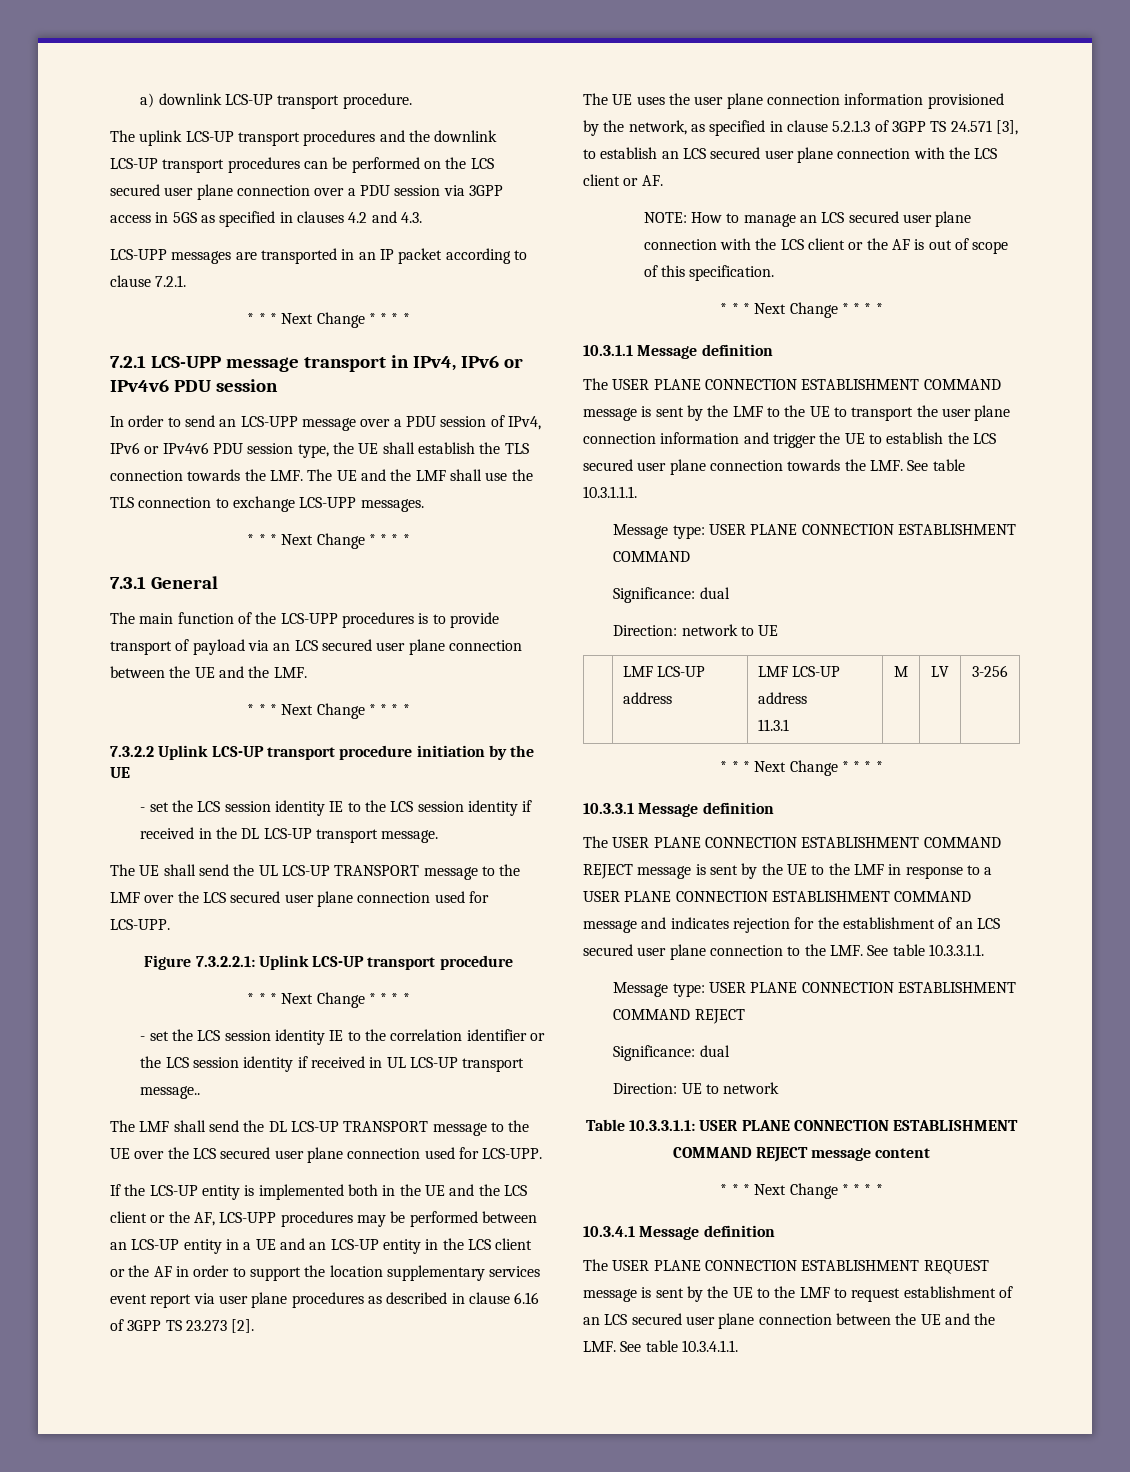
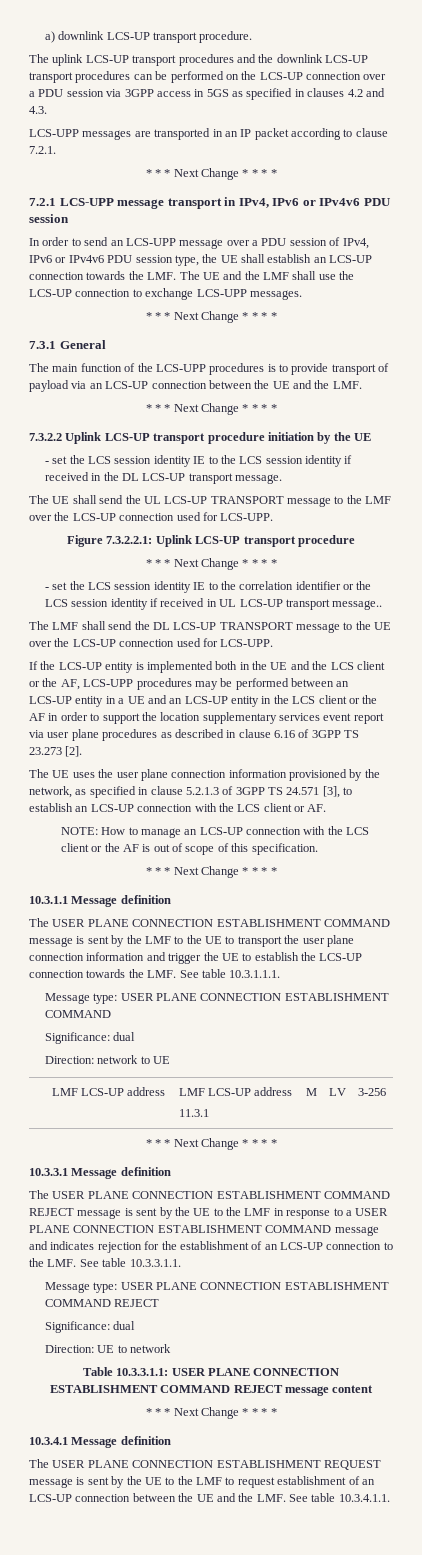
[470,158,494,169] [110,184,233,200] LCS secured user plane -> [259,72,303,80] LCS-UP
[479,442,529,454] the TLS -> [313,255,373,263] an LCS-UP
[110,497,134,508] TLS -> [29,289,72,297] LCS-UP
[294,639,445,655] LCS secured user plane -> [105,381,149,389] LCS-UP
[202,891,353,907] LCS secured user plane -> [72,513,116,521] LCS-UP
[192,1147,343,1163] LCS secured user plane -> [72,639,116,647] LCS-UP
[682,147,833,163] LCS secured user plane -> [90,804,134,812] LCS-UP
[821,211,972,227] LCS secured user plane -> [199,827,243,835] LCS-UP
[972,433,996,444] [583,459,706,475] LCS secured user plane -> [319,953,363,961] LCS-UP
[976,918,1000,929] [583,944,706,960] LCS secured user plane -> [280,1242,323,1250] LCS-UP
[604,1313,755,1329] LCS secured user plane -> [29,1494,72,1502] LCS-UP

